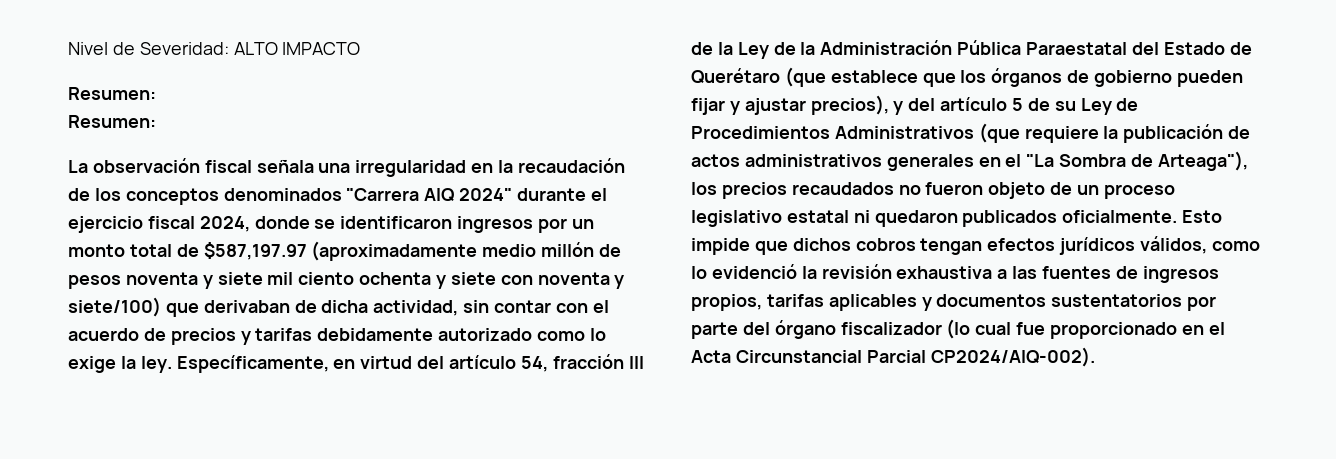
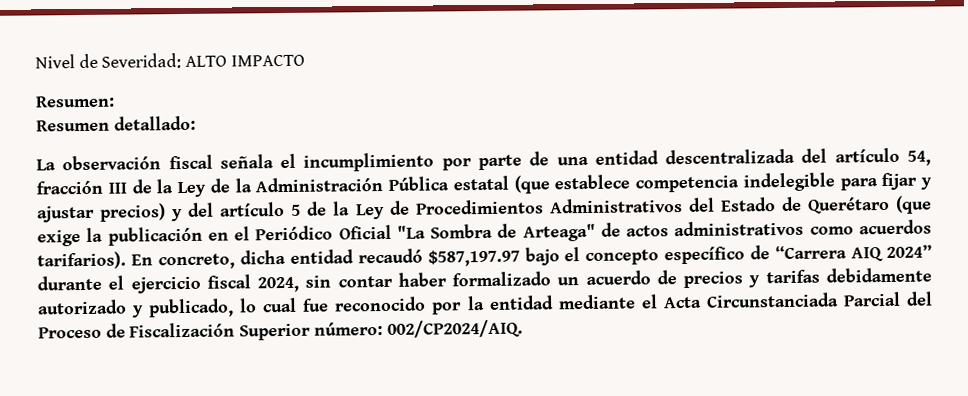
[68,115,156,128] Resumen: -> [36,115,196,132] Resumen detallado:
[318,158,625,177] [68,188,607,205] [68,216,594,233] [68,241,622,261] [68,272,625,289] [68,297,609,317] [68,328,606,345] [68,355,413,373] una irregularidad en la recaudación de los conceptos denominados "Carrera AIQ 2024" durante el ejercicio fiscal 2024, donde se identificaron ingresos por un monto total de $587,197.97 (aproximadamente medio millón de pesos noventa y siete mil ciento ochenta y siete con noventa y siete/100) que derivaban de dicha actividad, sin contar con el acuerdo de precios y tarifas debidamente autorizado como lo exige la ley. Específicamente, en virtud -> [280,148,796,172] el incumplimiento por parte de una entidad descentralizada
[1026,42,1128,55] Paraestatal -> [452,172,932,194] [37,198,683,223] estatal (que establece competencia indelegible para fijar y ajustar precios) y del artículo 5 de la Ley de Procedimientos Administrativos
[830,68,1243,87] [691,95,1139,115] [691,123,1251,143] [691,151,1248,171] [691,182,1175,199] [691,210,1223,227] [691,236,1260,255] [691,264,1219,283] [691,294,1217,311] [691,319,1225,339] [691,347,1095,367] establece que los órganos de gobierno pueden fijar y ajustar precios), y del artículo 5 de su Ley de Procedimientos Administrativos (que requiere la publicación de actos administrativos generales en el "La Sombra de Arteaga"), los precios recaudados no fueron objeto de un proceso legislativo estatal ni quedaron publicados oficialmente. Esto impide que dichos cobros tengan efectos jurídicos válidos, como lo evidenció la revisión exhaustiva a las fuentes de ingresos propios, tarifas aplicables y documentos sustentatorios por parte del órgano fiscalizador (lo cual fue proporcionado en el Acta Circunstancial Parcial CP2024/AIQ-002). -> [37,219,932,247] [37,244,933,270] [37,267,932,294] [37,291,934,318] [38,319,523,341] exige la publicación en el Periódico Oficial "La Sombra de Arteaga" de actos administrativos como acuerdos tarifarios). En concreto, dicha entidad recaudó $587,197.97 bajo el concepto específico de “Carrera AIQ 2024” durante el ejercicio fiscal 2024, sin contar haber formalizado un acuerdo de precios y tarifas debidamente autorizado y publicado, lo cual fue reconocido por la entidad mediante el Acta Circunstanciada Parcial del Proceso de Fiscalización Superior número: 002/CP2024/AIQ.

